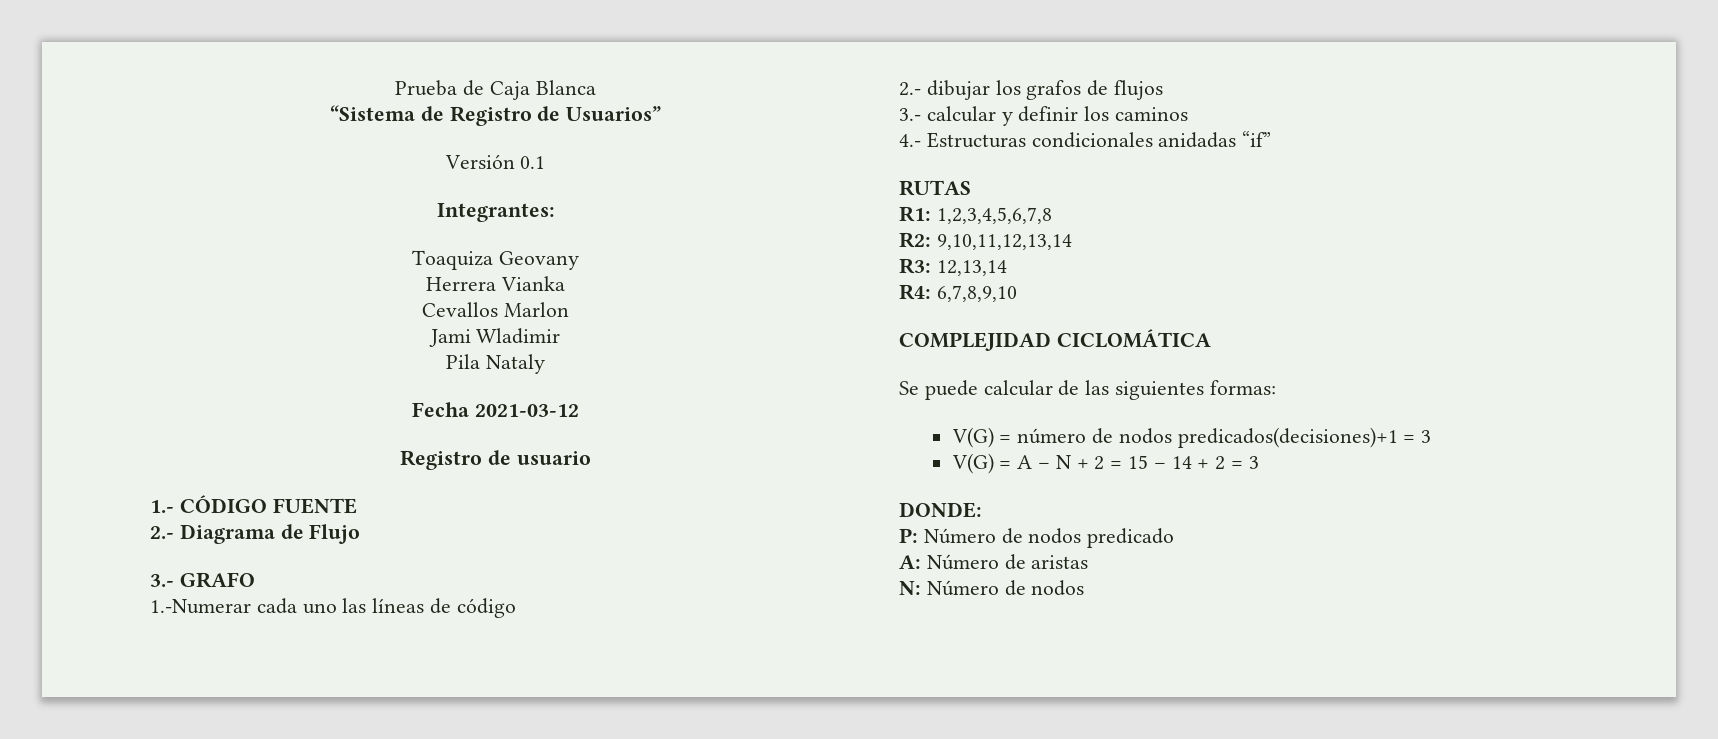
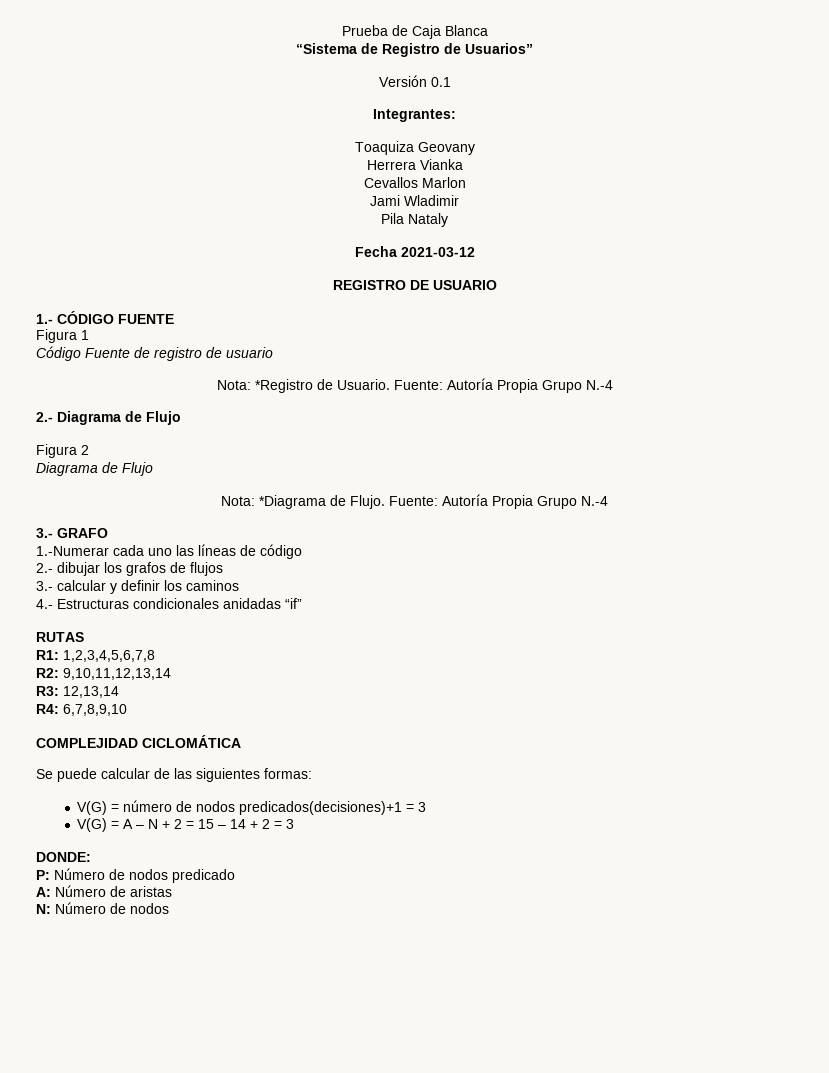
[400,450,591,470] Registro de usuario -> [332,280,497,290] REGISTRO DE USUARIO
[150,524,361,544] 2.- Diagrama de Flujo -> [36,329,89,343] [36,346,273,361] [216,378,613,393] [36,411,181,425] [36,444,89,458] [36,462,153,476] [221,494,608,509] Figura 1 // Código Fuente de registro de usuario // Nota: *Registro de Usuario. Fuente: Autoría Propia Grupo N.-4 // 2.- Diagrama de Flujo // Figura 2 // Diagrama de Flujo // Nota: *Diagrama de Flujo. Fuente: Autoría Propia Grupo N.-4

